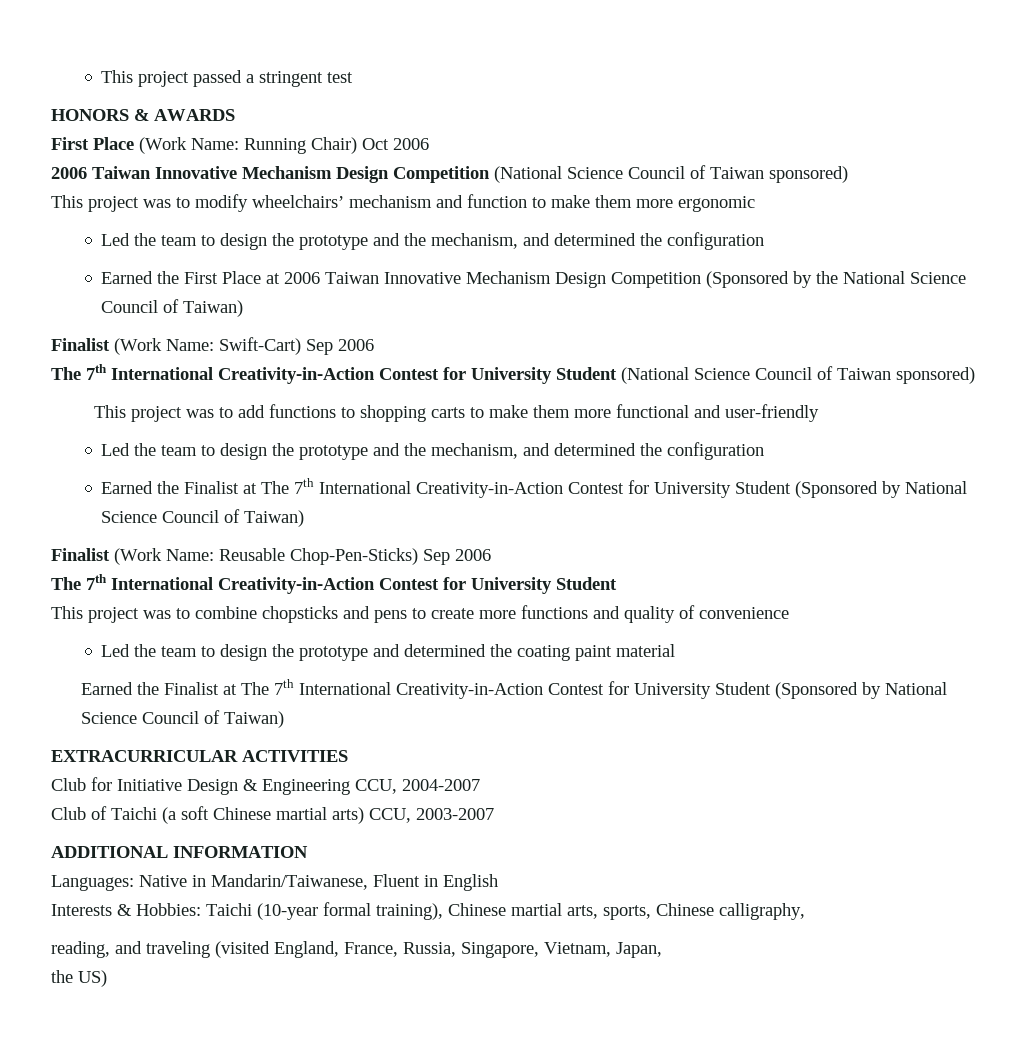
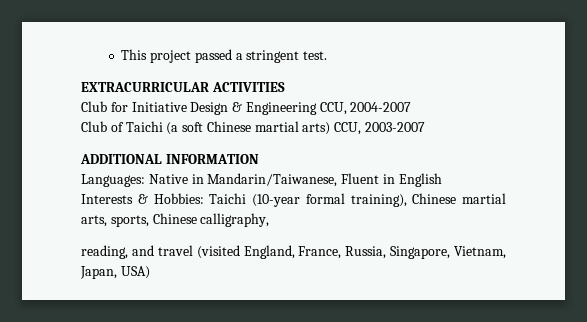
[327,72,354,83] [51,109,235,121] [51,137,429,154] [51,165,848,183] [51,194,755,212] [101,232,765,250] [101,271,967,288] [101,299,244,317] [51,337,374,355] [51,364,975,384] [93,404,819,422] [101,442,765,460] [101,478,968,498] [101,509,305,527] [51,548,491,565] [51,574,617,594] [51,605,789,623] [101,644,676,661] [81,679,948,699] [81,710,285,728] test // HONORS & AWARDS // First Place (Work Name: Running Chair) Oct 2006 // 2006 Taiwan Innovative Mechanism Design Competition (National Science Council of Taiwan sponsored) // This project was to modify wheelchairs’ mechanism and function to make them more ergonomic // Led the team to design the prototype and the mechanism, and determined the configuration // Earned the First Place at 2006 Taiwan Innovative Mechanism Design Competition (Sponsored by the National Science Council of Taiwan) // Finalist (Work Name: Swift-Cart) Sep 2006 // The 7th International Creativity-in-Action Contest for University Student (National Science Council of Taiwan sponsored) // This project was to add functions to shopping carts to make them more functional and user-friendly // Led the team to design the prototype and the mechanism, and determined the configuration // Earned the Finalist at The 7th International Creativity-in-Action Contest for University Student (Sponsored by National Science Council of Taiwan) // Finalist (Work Name: Reusable Chop-Pen-Sticks) Sep 2006 // The 7th International Creativity-in-Action Contest for University Student // This project was to combine chopsticks and pens to create more functions and quality of convenience // Led the team to design the prototype and determined the coating paint material // Earned the Finalist at The 7th International Creativity-in-Action Contest for University Student (Sponsored by National Science Council of Taiwan) -> [303,51,328,60] test.
[146,941,210,958] traveling -> [157,245,193,256] travel
[51,970,107,987] // the US) -> [120,266,150,279] USA)

